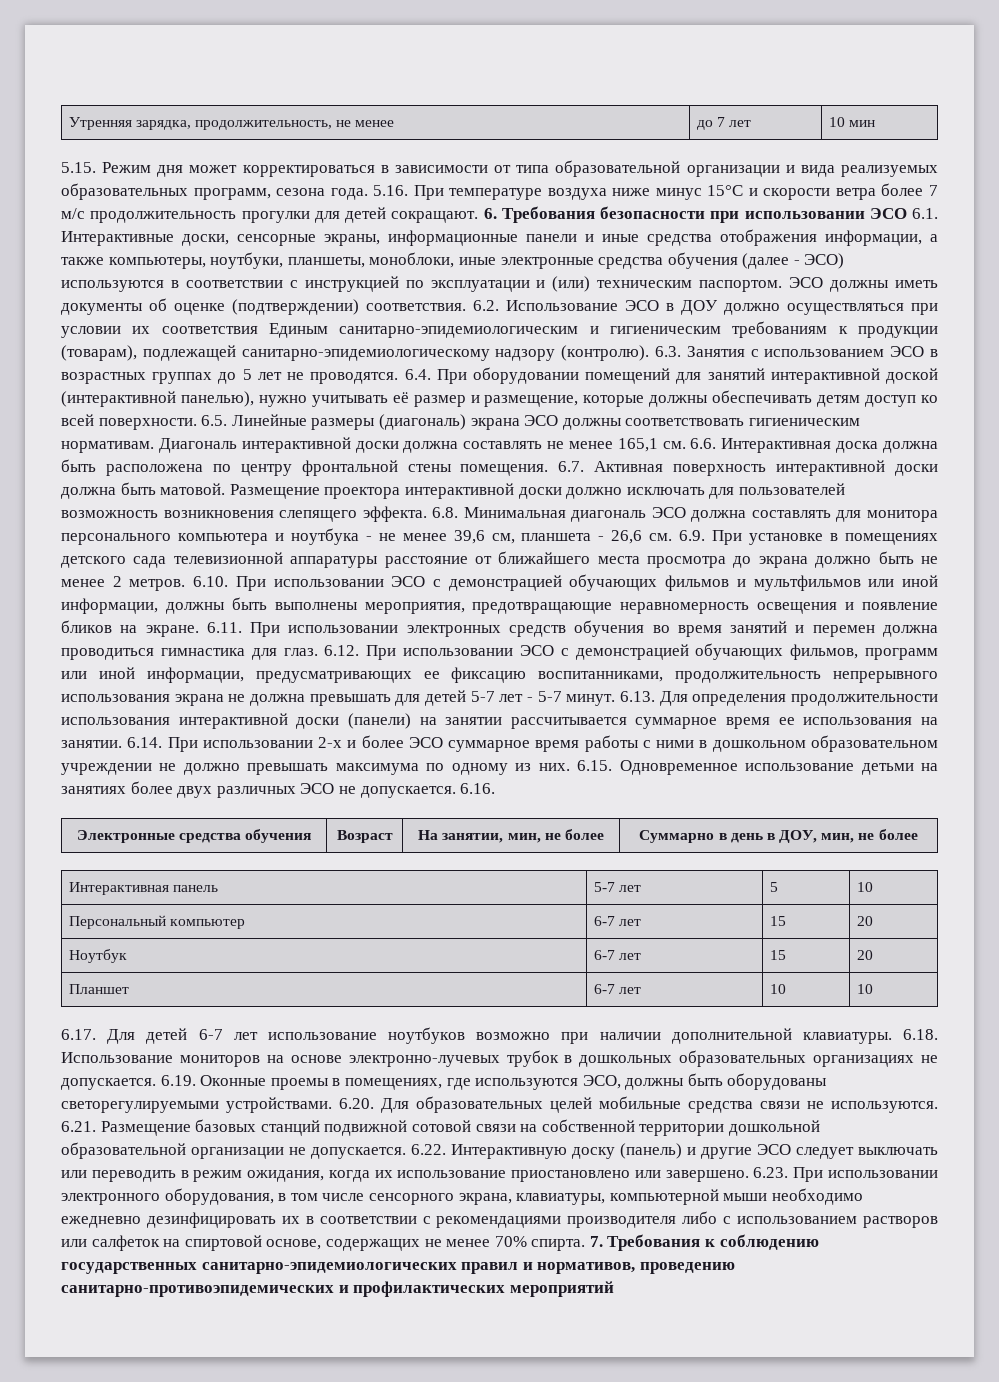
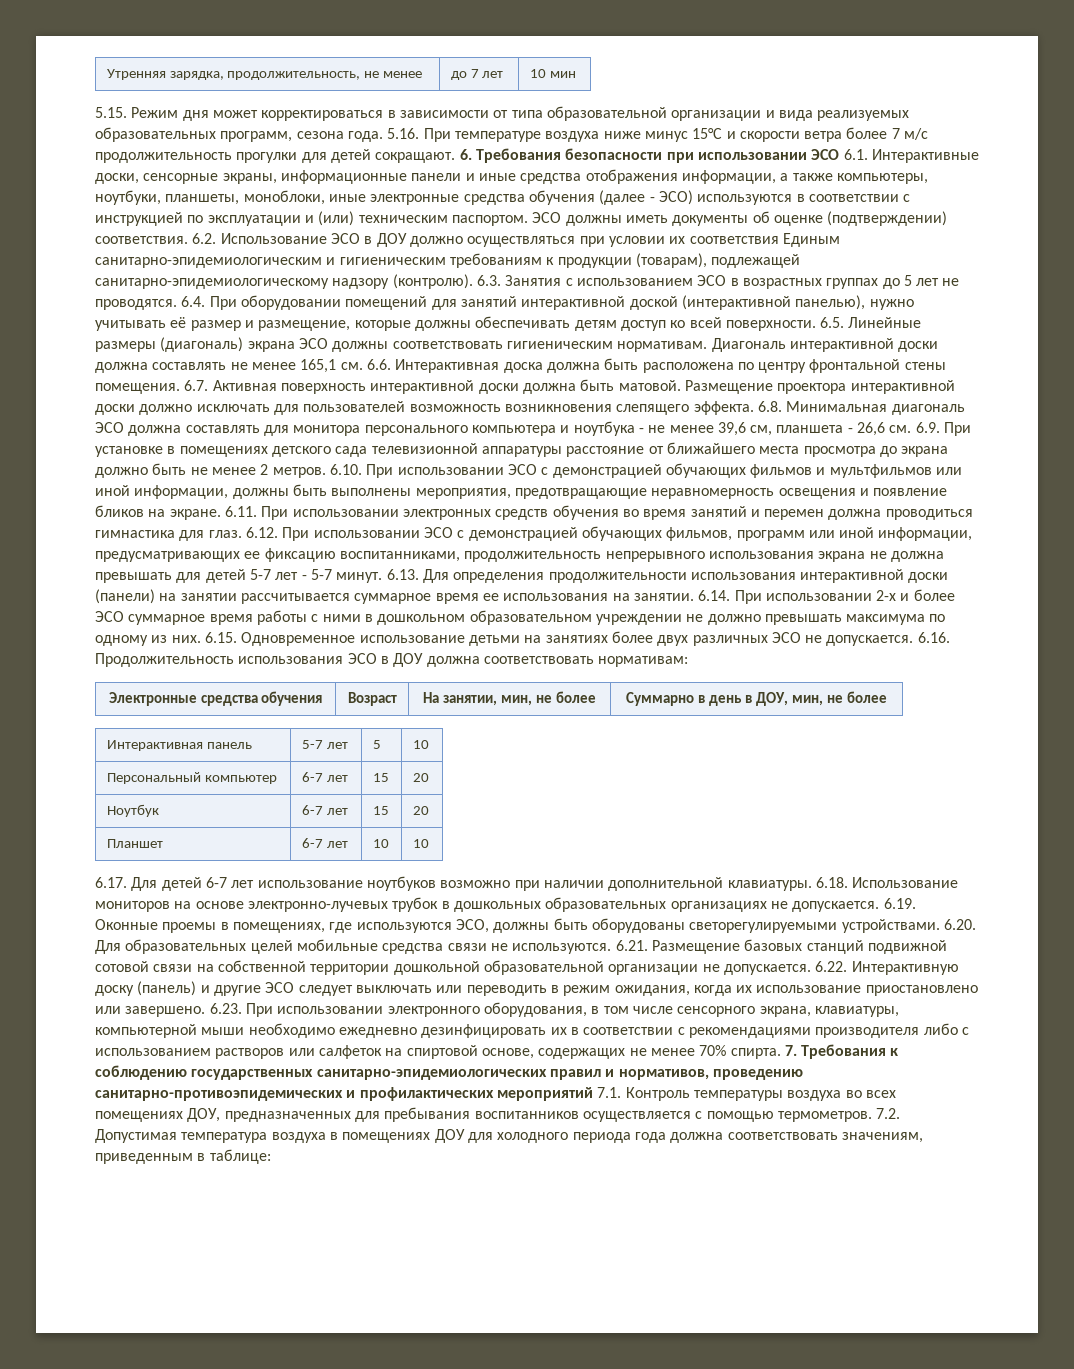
(496, 788) none -> [95,653,689,667] Продолжительность использования ЭСО в ДОУ должна соответствовать нормативам:
(614, 1289) none -> [597,1087,896,1101] [95,1107,901,1122] [95,1129,923,1143] [95,1149,271,1164] 7.1. Контроль температуры воздуха во всех помещениях ДОУ, предназначенных для пребывания воспитанников осуществляется с помощью термометров. 7.2. Допустимая температура воздуха в помещениях ДОУ для холодного периода года должна соответствовать значениям, приведенным в таблице:

